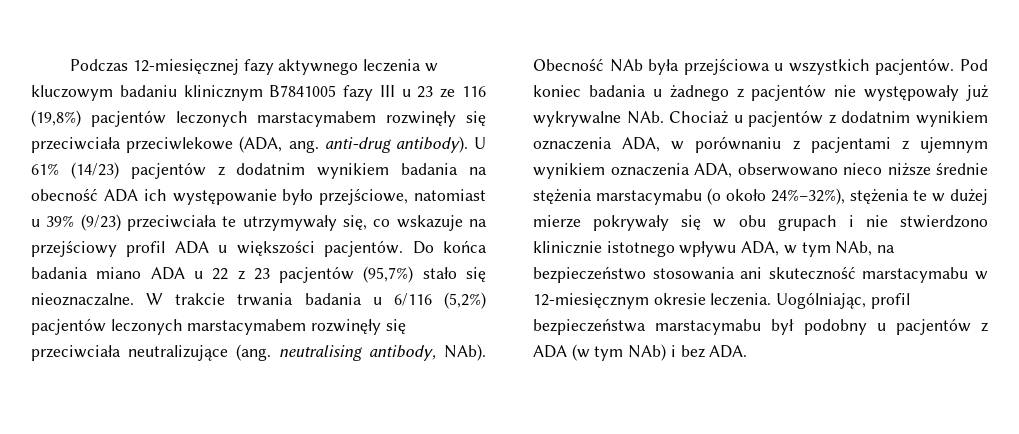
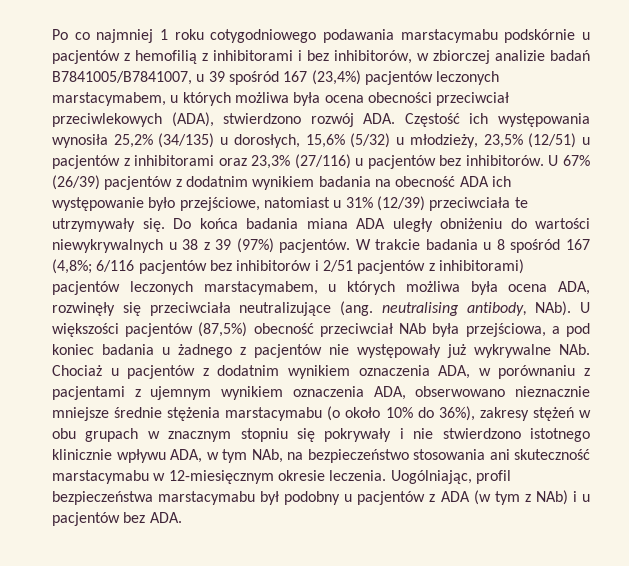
[70,59,438,75] [31,85,486,101] [31,110,487,127] [31,136,487,153] [31,162,119,179] Podczas 12-miesięcznej fazy aktywnego leczenia w kluczowym badaniu klinicznym B7841005 fazy III u 23 ze 116 (19,8%) pacjentów leczonych marstacymabem rozwinęły się przeciwciała przeciwlekowe (ADA, ang. anti-drug antibody). U 61% (14/23) -> [52,29,591,43] [52,50,590,64] [52,70,500,85] [52,92,510,106] [52,112,590,127] [52,133,591,148] [52,154,591,169] [52,175,100,190] Po co najmniej 1 roku cotygodniowego podawania marstacymabu podskórnie u pacjentów z hemofilią z inhibitorami i bez inhibitorów, w zbiorczej analizie badań B7841005/B7841007, u 39 spośród 167 (23,4%) pacjentów leczonych marstacymabem, u których możliwa była ocena obecności przeciwciał przeciwlekowych (ADA), stwierdzono rozwój ADA. Częstość ich występowania wynosiła 25,2% (34/135) u dorosłych, 15,6% (5/32) u młodzieży, 23,5% (12/51) u pacjentów z inhibitorami oraz 23,3% (27/116) u pacjentów bez inhibitorów. U 67% (26/39)
[46,214,121,231] 39% (9/23) -> [345,196,425,211] 31% (12/39)
[343,215,487,231] [31,240,488,257] [31,266,487,283] [31,293,134,306] się, co wskazuje na przejściowy profil ADA u większości pacjentów. Do końca badania miano ADA u 22 z 23 pacjentów (95,7%) stało się nieoznaczalne. -> [142,218,590,232] [52,238,351,253] się. Do końca badania miana ADA uległy obniżeniu do wartości niewykrywalnych u 38 z 39 (97%) pacjentów.
[237,292,487,309] [31,318,307,335] trwania badania u 6/116 (5,2%) pacjentów leczonych marstacymabem -> [425,239,591,253] [52,259,524,274] [52,281,590,295] badania u 8 spośród 167 (4,8%; 6/116 pacjentów bez inhibitorów i 2/51 pacjentów z inhibitorami) pacjentów leczonych marstacymabem, u których możliwa była ocena ADA,
[533,58,988,75] Obecność NAb była przejściowa u wszystkich pacjentów. Pod -> [580,302,590,313] [52,322,590,337] U większości pacjentów (87,5%) obecność przeciwciał NAb była przejściowa, a pod
[843,163,931,176] nieco niższe -> [515,386,590,397] [52,407,109,421] nieznacznie mniejsze
[771,188,988,205] [533,215,837,231] 24%–32%), stężenia te w dużej mierze pokrywały się w obu grupach -> [385,406,591,421] [52,428,392,442] 10% do 36%), zakresy stężeń w obu grupach w znacznym stopniu się pokrywały
[533,241,675,257] klinicznie istotnego -> [529,428,590,442] [52,449,112,460] istotnego klinicznie
(624, 353) none -> [524,494,531,502] z
(676, 351) none -> [582,494,591,502] [52,512,120,526] u pacjentów

